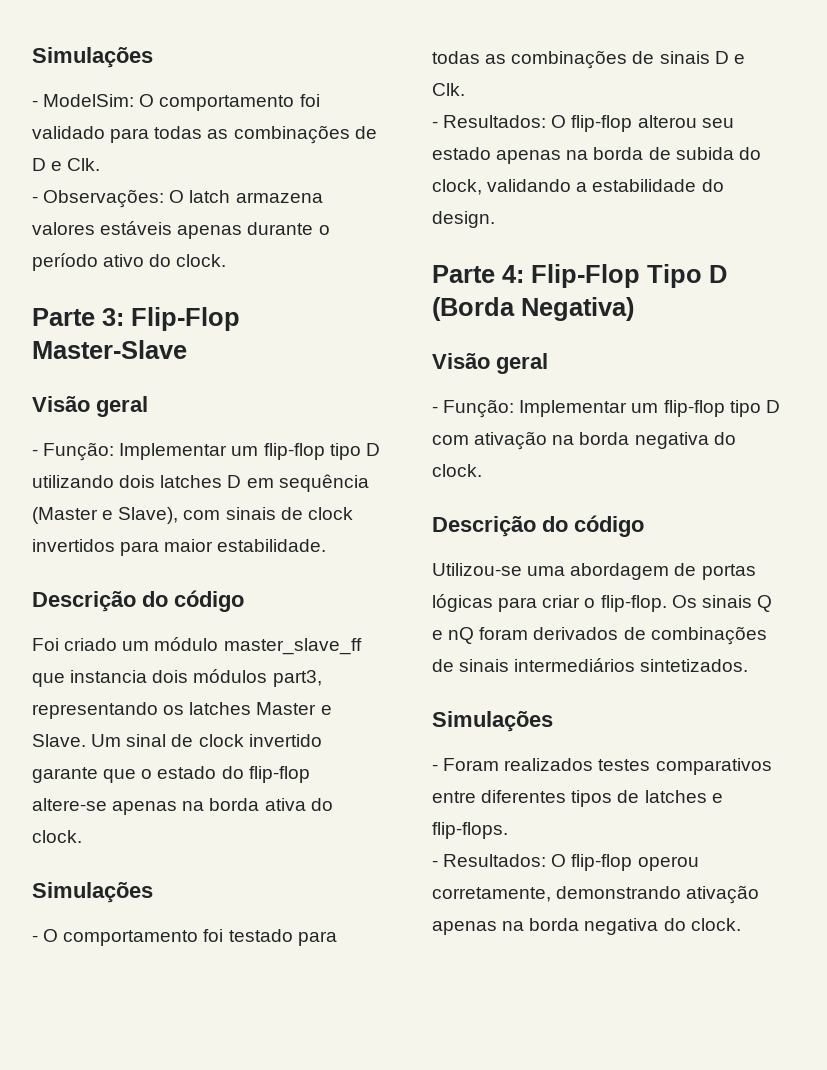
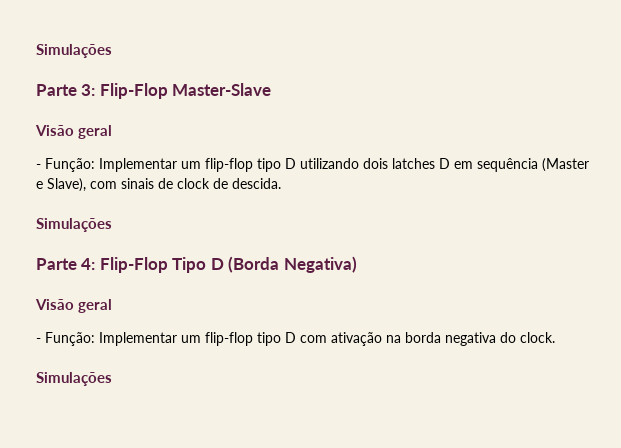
[32,47,153,68] [32,94,320,111] [32,125,377,144] [32,158,101,171] [32,189,323,208] [32,221,330,239] [32,253,227,271] Simulações // - ModelSim: O comportamento foi validado para todas as combinações de D e Clk. // - Observações: O latch armazena valores estáveis apenas durante o período ativo do clock. -> [36,44,112,58] Simulações
[32,539,327,556] [32,590,244,612] [32,637,362,655] [32,669,322,687] [32,702,332,719] [32,734,322,747] [32,766,310,783] [32,798,333,815] [32,830,82,843] [32,882,153,903] [32,929,337,946] [432,50,745,69] [432,83,465,96] [432,115,734,132] [432,147,761,164] [432,179,724,195] [432,211,495,228] invertidos para maior estabilidade. // Descrição do código // Foi criado um módulo master_slave_ff que instancia dois módulos part3, representando os latches Master e Slave. Um sinal de clock invertido garante que o estado do flip-flop altere-se apenas na borda ativa do clock. // Simulações // - O comportamento foi testado para todas as combinações de sinais D e Clk. // - Resultados: O flip-flop alterou seu estado apenas na borda de subida do clock, validando a estabilidade do design. -> [213,178,281,189] [36,218,112,232] de descida. // Simulações
[432,515,644,537] [432,563,756,580] [432,594,772,612] [432,626,767,645] [432,658,749,672] [432,711,553,732] [432,758,772,775] [432,790,723,807] [432,822,508,839] [432,854,699,871] [432,885,760,904] [432,918,741,935] Descrição do código // Utilizou-se uma abordagem de portas lógicas para criar o flip-flop. Os sinais Q e nQ foram derivados de combinações de sinais intermediários sintetizados. // Simulações // - Foram realizados testes comparativos entre diferentes tipos de latches e flip-flops. // - Resultados: O flip-flop operou corretamente, demonstrando ativação apenas na borda negativa do clock. -> [36,372,112,386] Simulações

